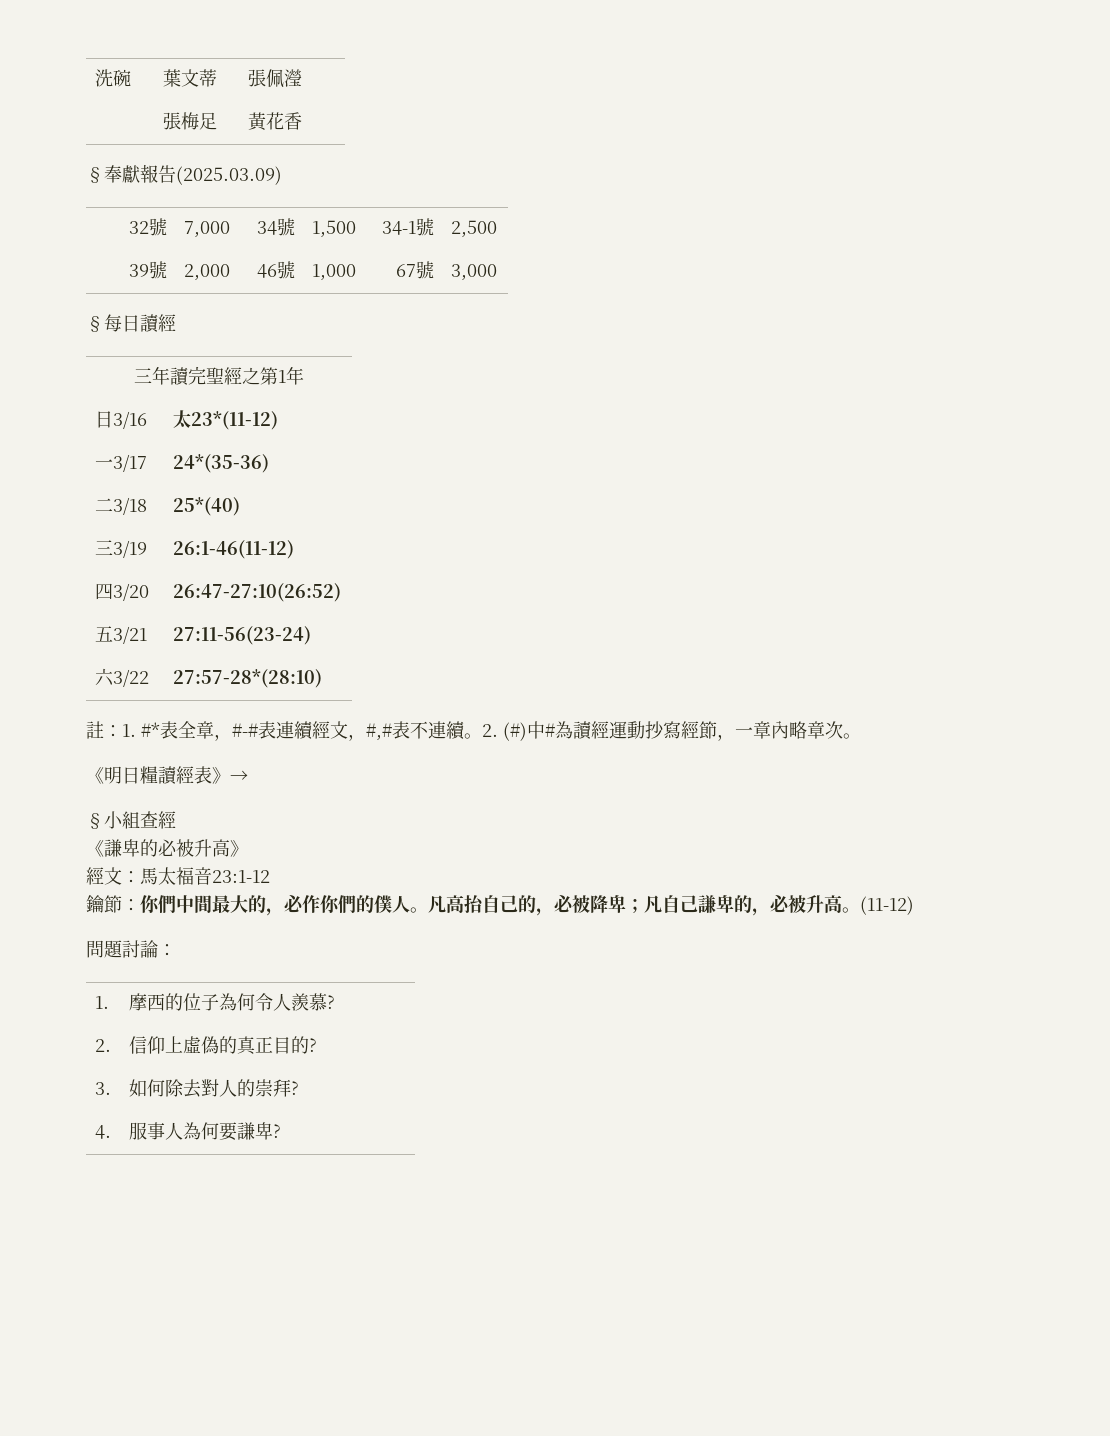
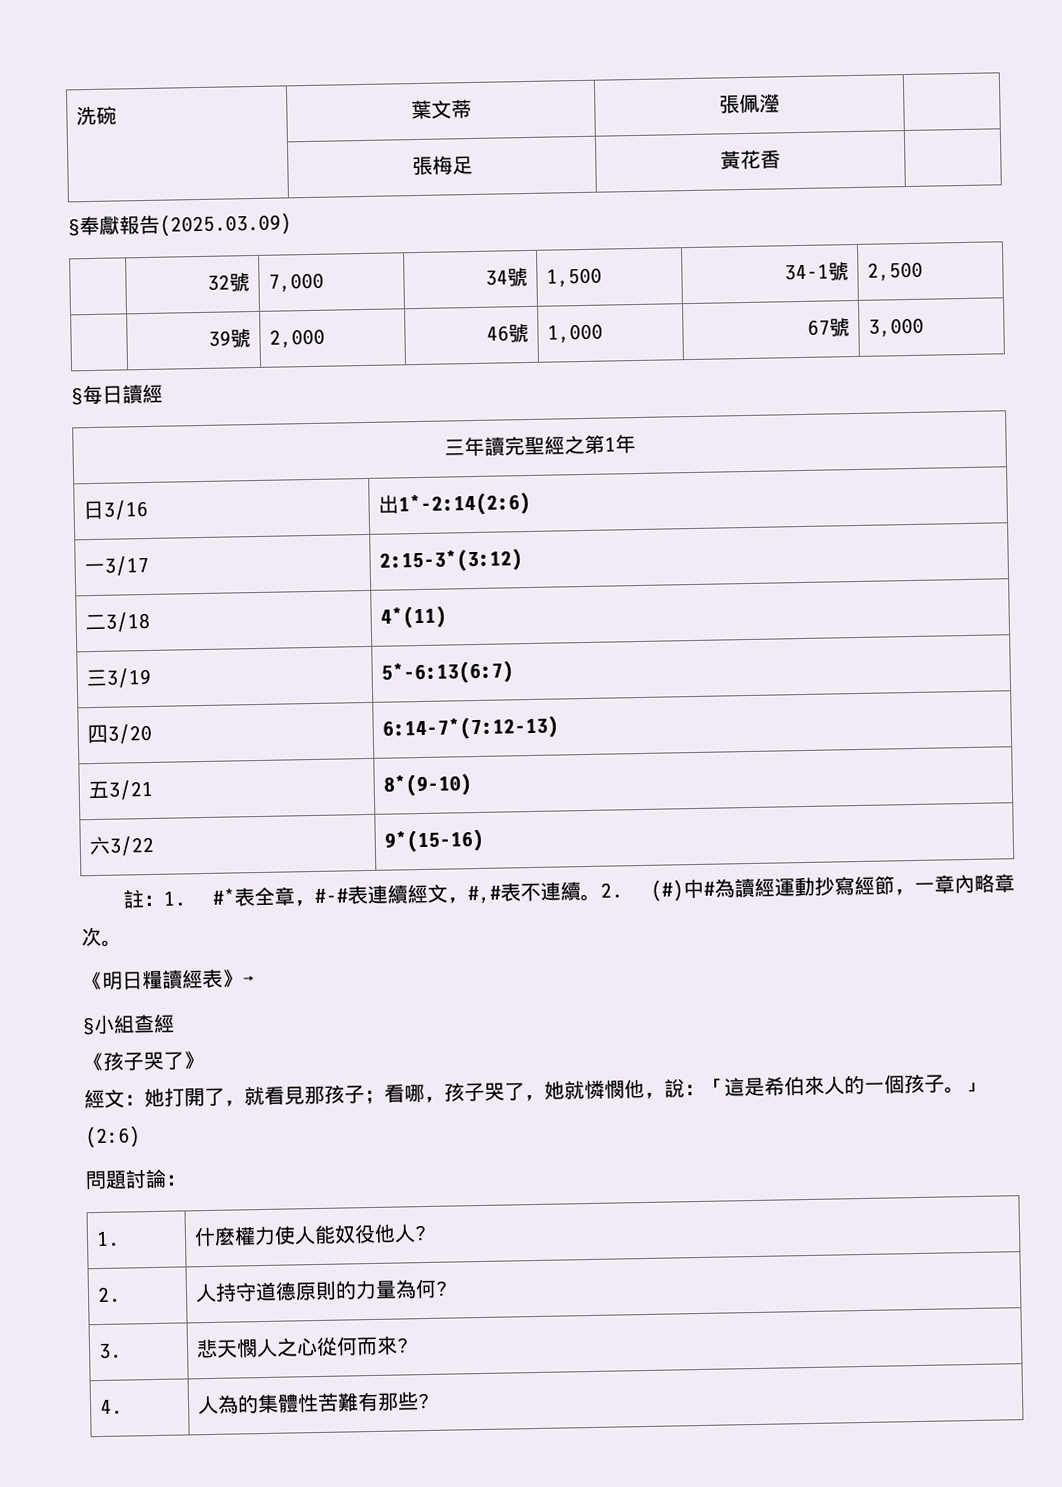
[172,410,278,430] 太23*(11-12) -> [377,491,531,517] 出1*-2:14(2:6)
[172,454,269,473] 24*(35-36) -> [378,548,523,573] 2:15-3*(3:12)
[172,497,240,516] 25*(40) -> [379,605,447,629] 4*(11)
[172,540,294,559] 26:1-46(11-12) -> [380,660,514,685] 5*-6:13(6:7)
[172,583,341,602] 26:47-27:10(26:52) -> [381,715,559,741] 6:14-7*(7:12-13)
[172,626,311,645] 27:11-56(23-24) -> [382,773,472,797] 8*(9-10)
[172,669,322,688] 27:57-28*(28:10) -> [383,828,484,853] 9*(15-16)
[104,839,230,857] 謙卑的必被升高 -> [103,1051,184,1071] 孩子哭了
[140,867,270,885] [86,895,914,916] [86,940,176,958] [94,996,109,1009] [128,993,335,1011] [94,1039,111,1052] [128,1036,317,1055] [94,1082,111,1095] [128,1079,299,1098] [94,1125,111,1139] [128,1122,273,1141] 馬太福音23:1-12 // 鑰節：你們中間最大的，必作你們的僕人。凡高抬自己的，必被降卑；凡自己謙卑的，必被升高。(11-12) // 問題討論： // 1. | 摩西的位子為何令人羨慕? // 2. | 信仰上虛偽的真正目的? // 3. | 如何除去對人的崇拜? // 4. | 服事人為何要謙卑 -> [144,1073,985,1108] [84,1125,141,1149] [85,1168,187,1190] [95,1231,120,1248] [193,1223,427,1247] [96,1286,121,1304] [194,1278,448,1303] [97,1343,122,1360] [195,1335,409,1359] [98,1399,123,1416] [196,1391,419,1415] 她打開了，就看見那孩子；看哪，孩子哭了，她就憐憫他，說：「這是希伯來人的一個孩子。」(2:6) // 問題討論： // 1. | 什麼權力使人能奴役他人? // 2. | 人持守道德原則的力量為何? // 3. | 悲天憫人之心從何而來? // 4. | 人為的集體性苦難有那些

